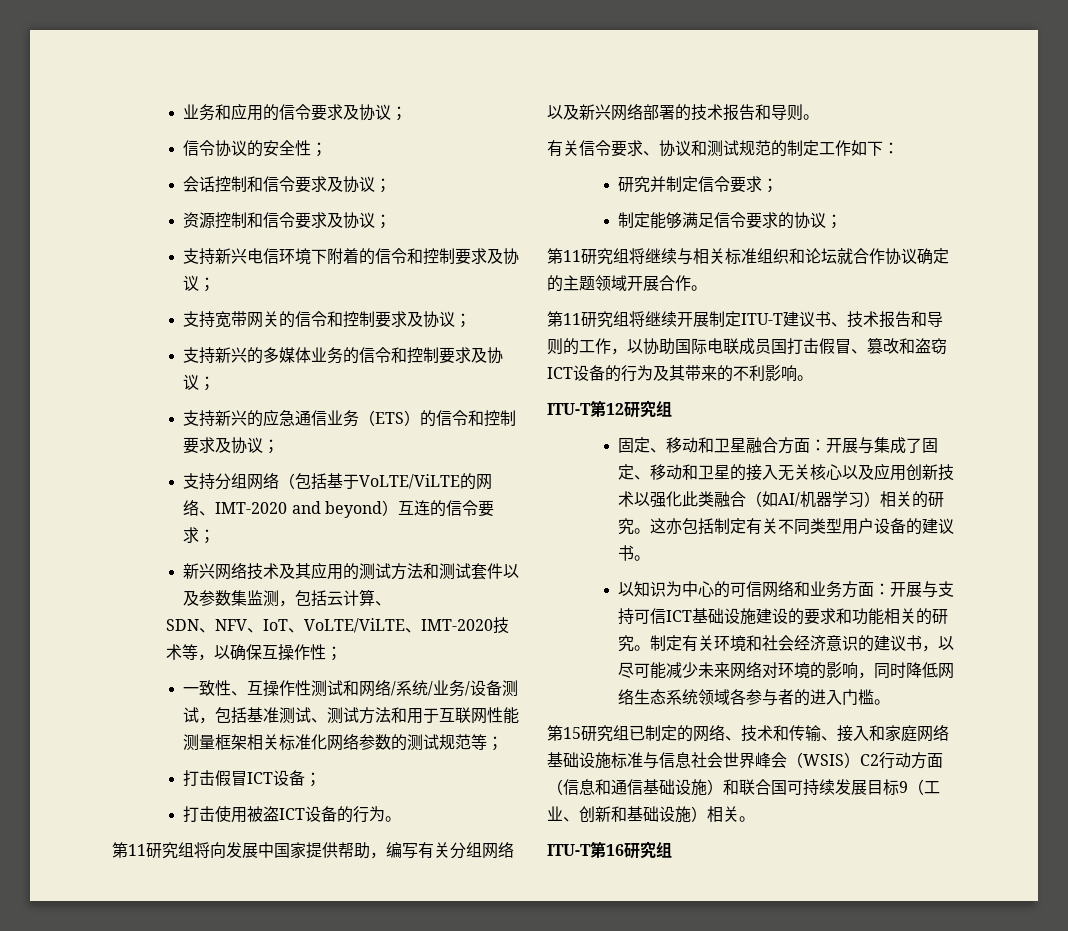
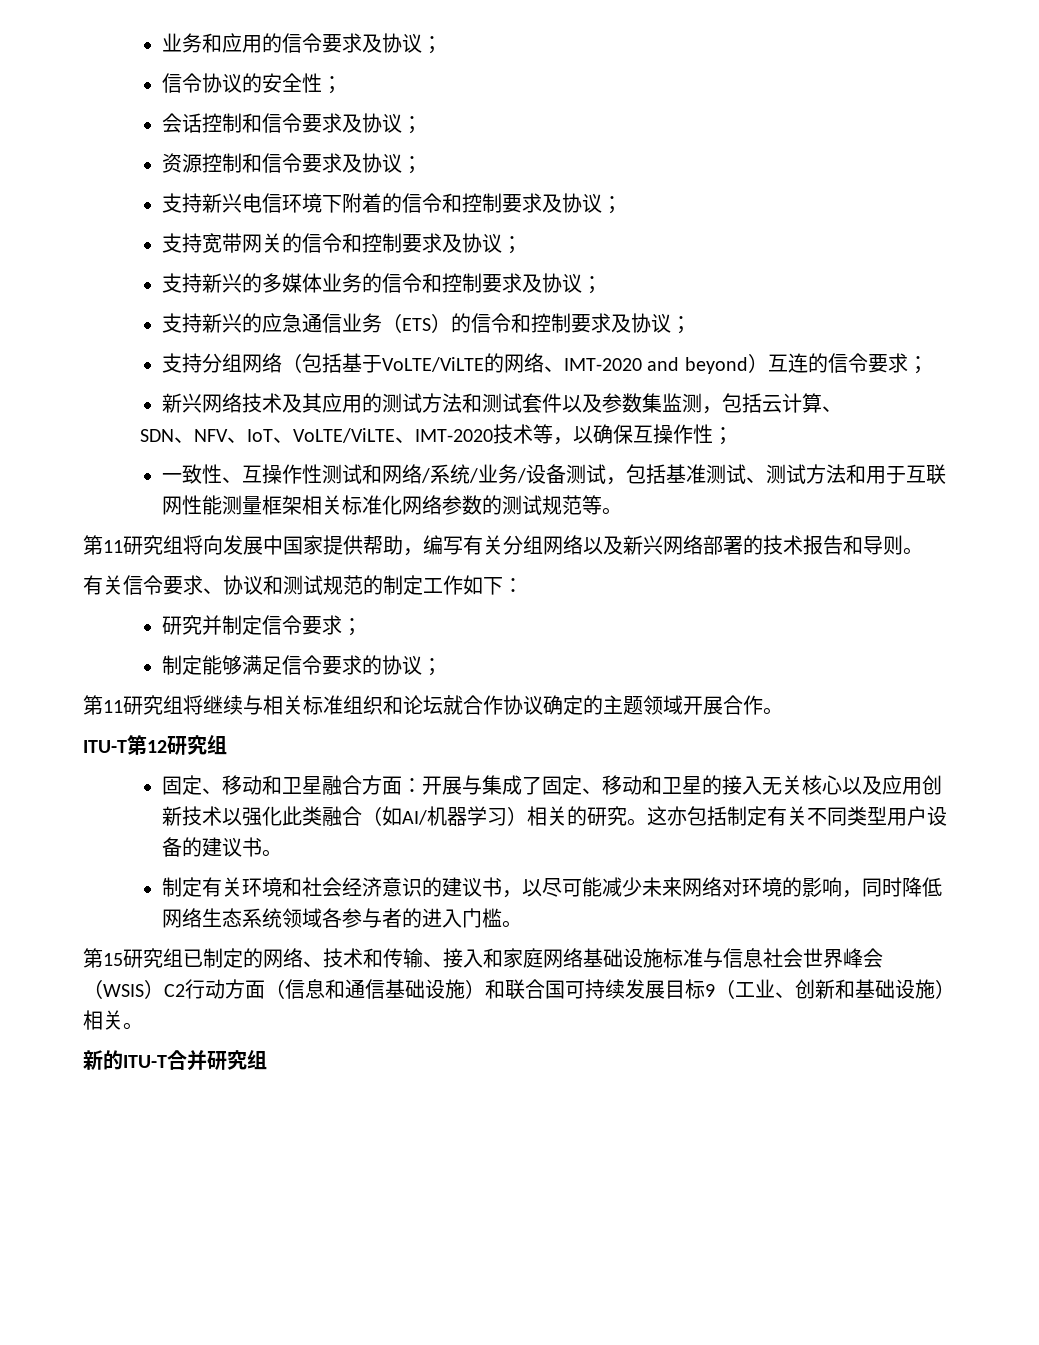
[487,736,504,751] [183,770,322,787] [183,806,386,823] ； // 打击假冒ICT设备； // 打击使用被盗ICT设备的行为 -> (602, 505) none
[547,311,943,328] [547,338,947,355] [547,365,813,382] // 第11研究组将继续开展制定ITU-T建议书、技术报告和导则的工作，以协助国际电联成员国打击假冒、篡改和盗窃ICT设备的行为及其带来的不利影响。 -> (783, 711) none
[618,580,955,598] [618,608,949,625] [618,635,651,652] 以知识为中心的可信网络和业务方面：开展与支持可信ICT基础设施建设的要求和功能相关的研究。 -> (282, 853) none
[547,841,624,858] ITU-T第16 -> [83,1050,207,1071] 新的ITU-T合并

